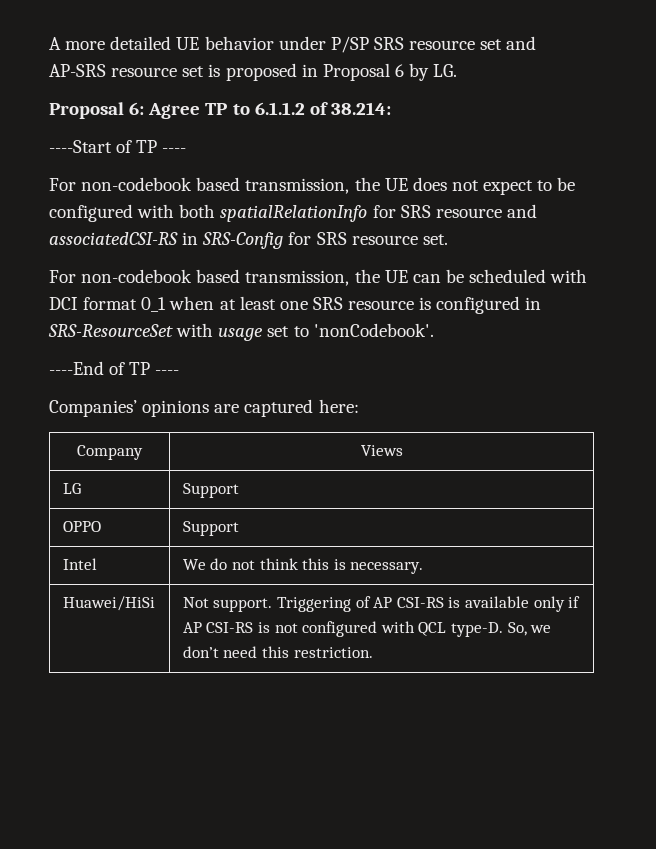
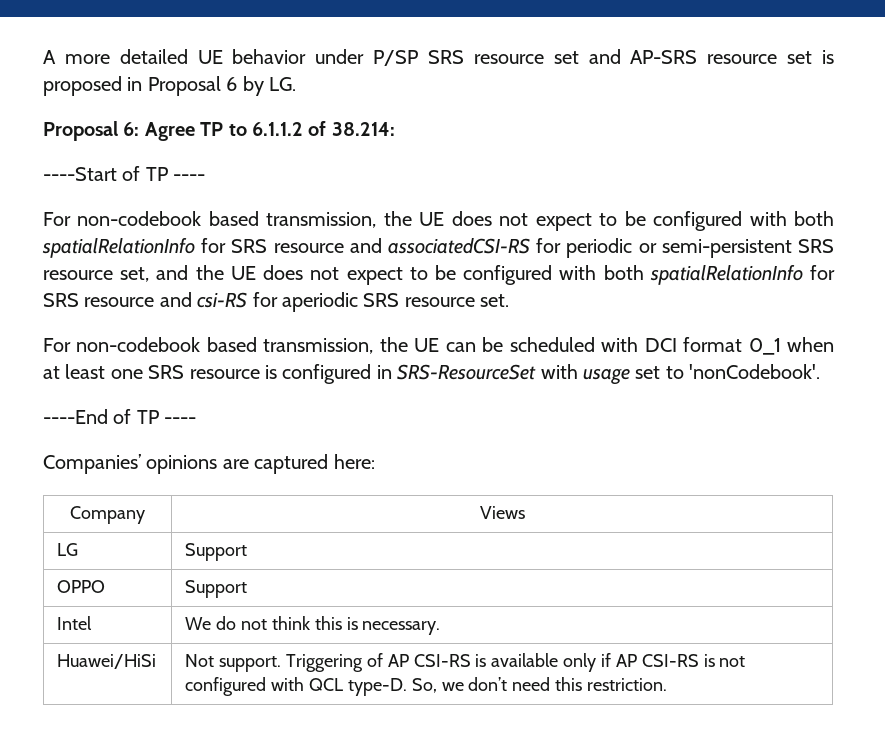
[182,232,312,249] in SRS-Config for -> [536,238,835,258] [43,265,835,285] [43,292,358,312] for periodic or semi-persistent SRS resource set, and the UE does not expect to be configured with both spatialRelationInfo for SRS resource and csi-RS for aperiodic

